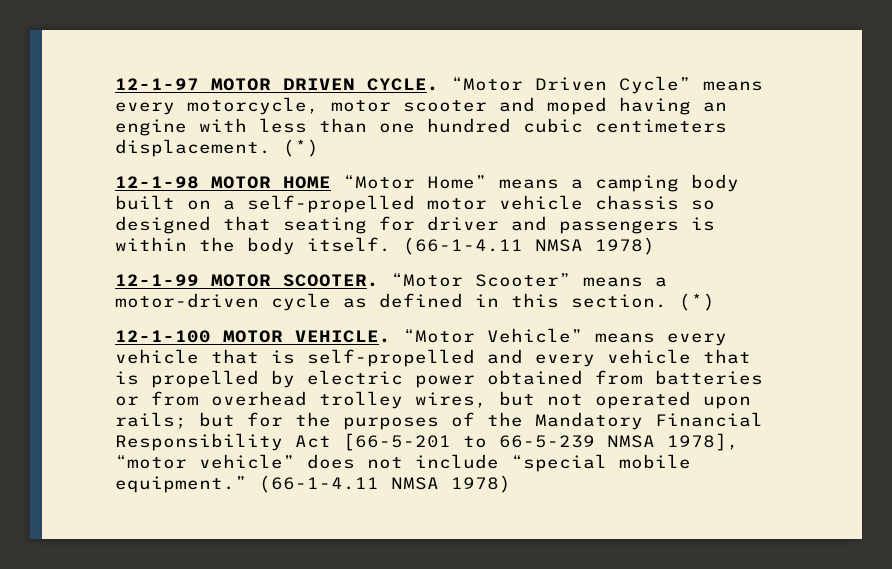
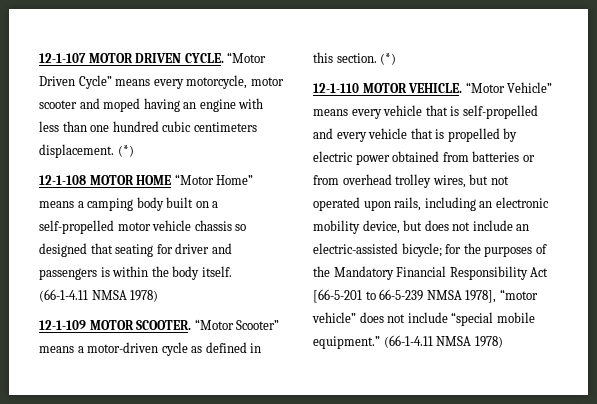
[115,78,199,90] 12-1-97 -> [39,53,86,63] 12-1-107
[115,176,199,189] 12-1-98 -> [39,175,86,185] 12-1-108
[115,274,199,286] 12-1-99 -> [39,320,86,330] 12-1-109
[115,330,211,343] 12-1-100 -> [313,83,359,93] 12-1-110
[115,412,235,429] rails; but -> [394,197,549,211] [313,220,530,234] [313,243,442,257] rails, including an electronic mobility device, but does not include an electric-assisted bicycle;

